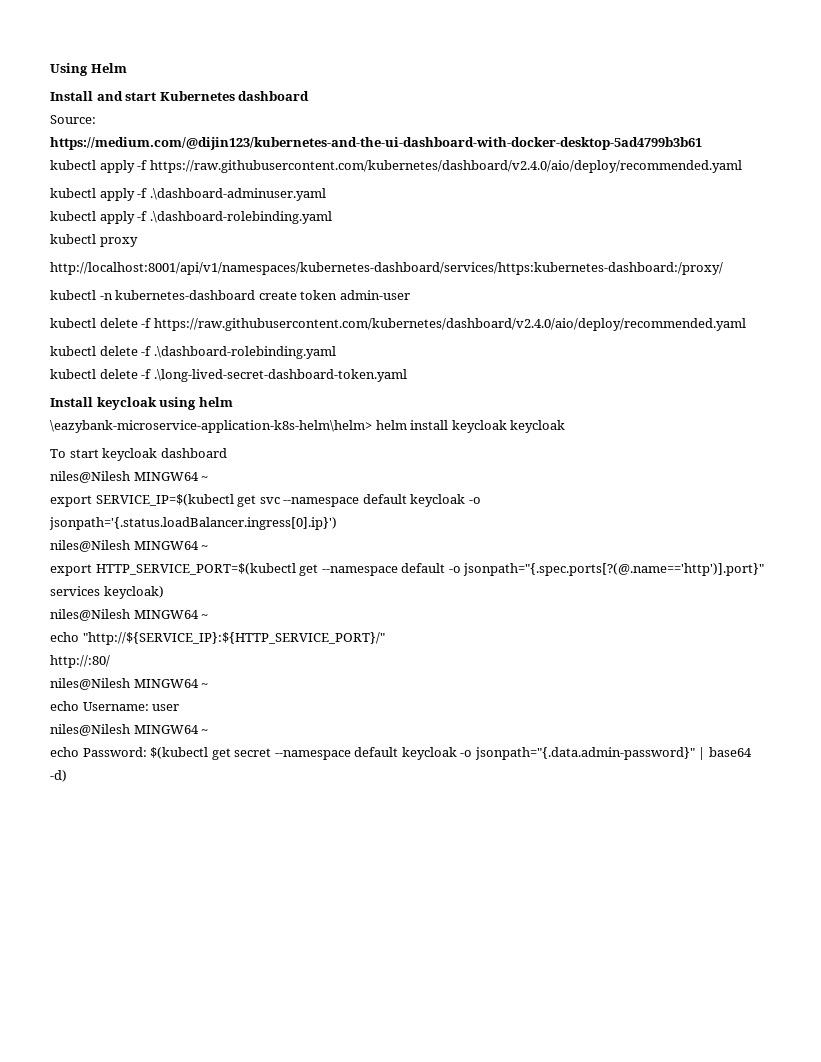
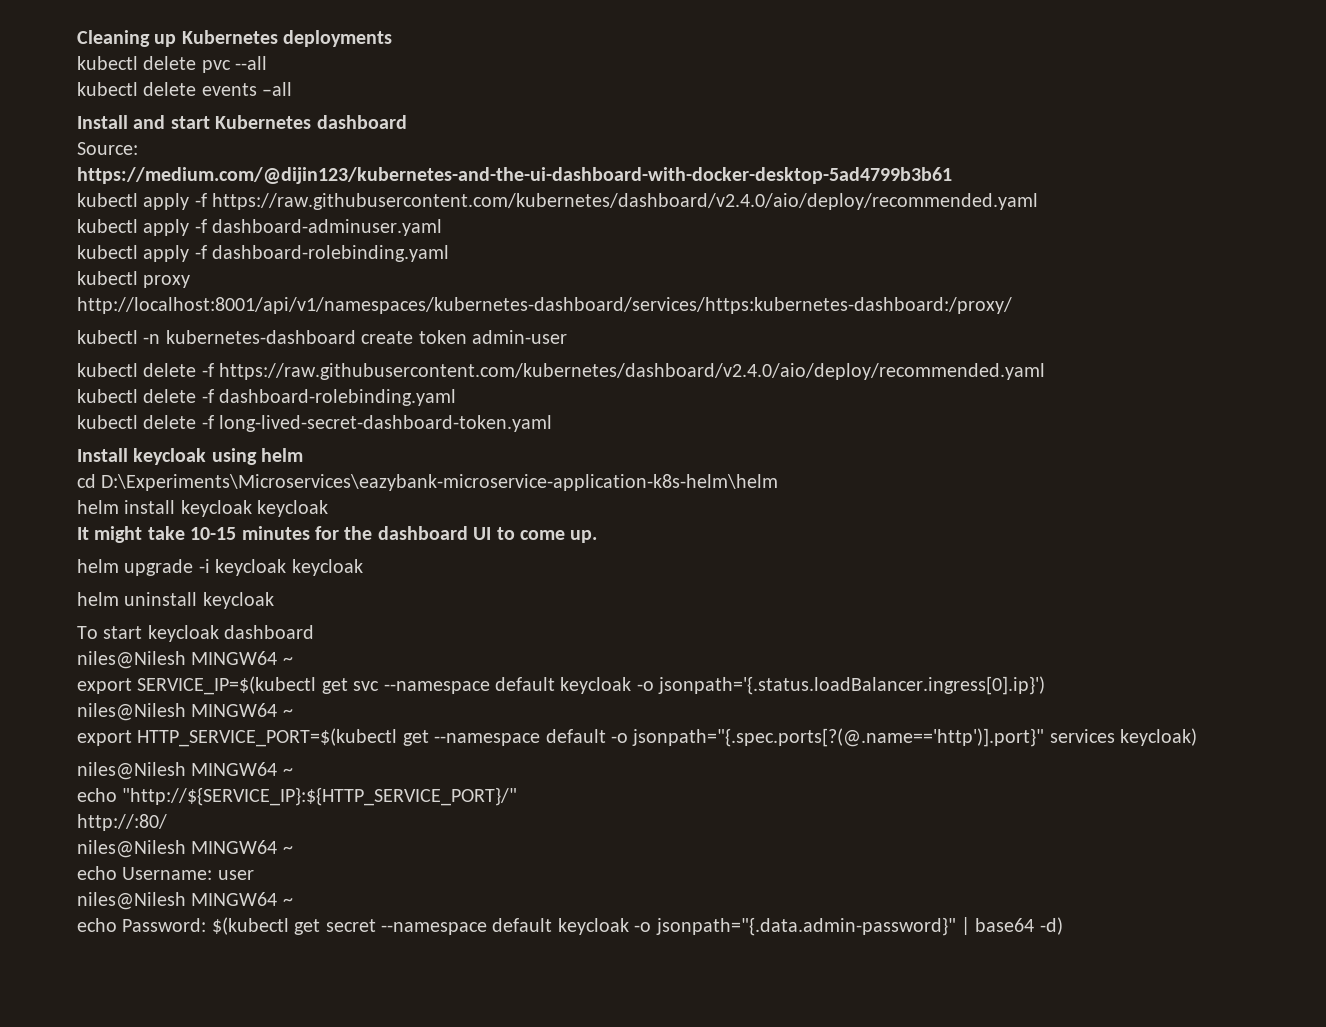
[50,63,127,76] Using Helm -> [77,30,393,47] [77,56,268,73] [77,82,293,96] Cleaning up Kubernetes deployments // kubectl delete pvc --all // kubectl delete events –all
[149,188,326,201] [50,211,332,224] .\dashboard-adminuser.yaml // kubectl apply -f .\dashboard-rolebinding.yaml -> [212,219,443,236] [77,245,450,262] dashboard-adminuser.yaml // kubectl apply -f dashboard-rolebinding.yaml
[153,346,336,359] [50,369,407,382] .\dashboard-rolebinding.yaml // kubectl delete -f .\long-lived-secret-dashboard-token.yaml -> [219,389,457,406] [77,415,553,432] dashboard-rolebinding.yaml // kubectl delete -f long-lived-secret-dashboard-token.yaml
[50,420,372,433] \eazybank-microservice-application-k8s-helm\helm> -> [77,474,779,491] cd D:\Experiments\Microservices\eazybank-microservice-application-k8s-helm\helm //
(566, 426) none -> [77,526,598,543] [77,559,363,576] [77,592,274,609] // It might take 10-15 minutes for the dashboard UI to come up. // helm upgrade -i keycloak keycloak // helm uninstall keycloak

